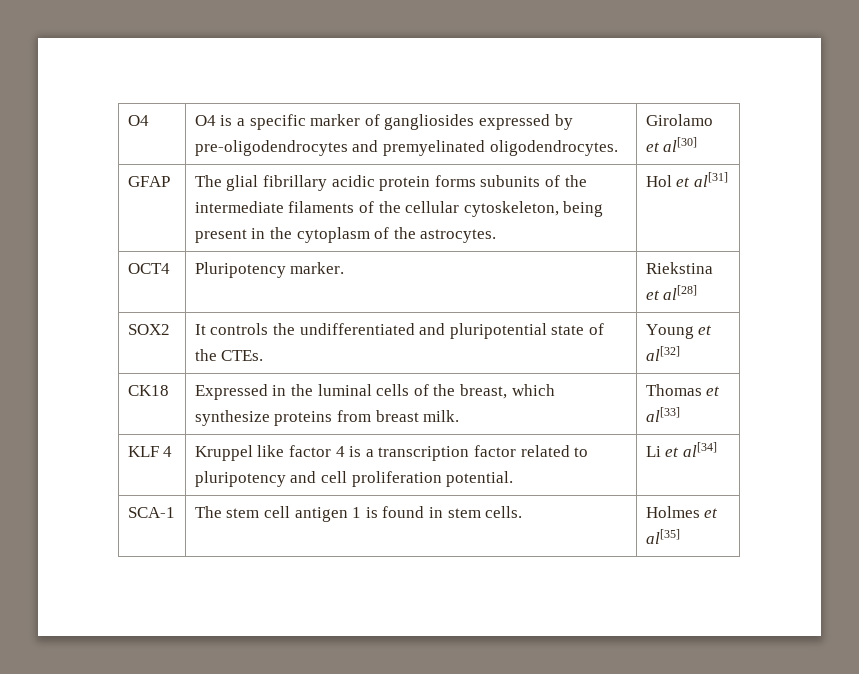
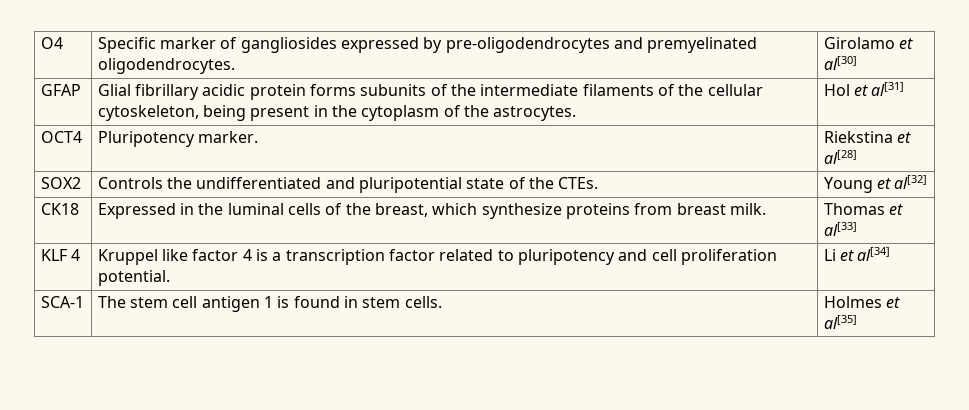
[194,114,306,130] O4 is a specific -> [97,37,156,53] Specific
[194,175,259,191] The glial -> [97,84,131,96] Glial
[194,323,269,335] It controls -> [97,177,163,189] Controls

